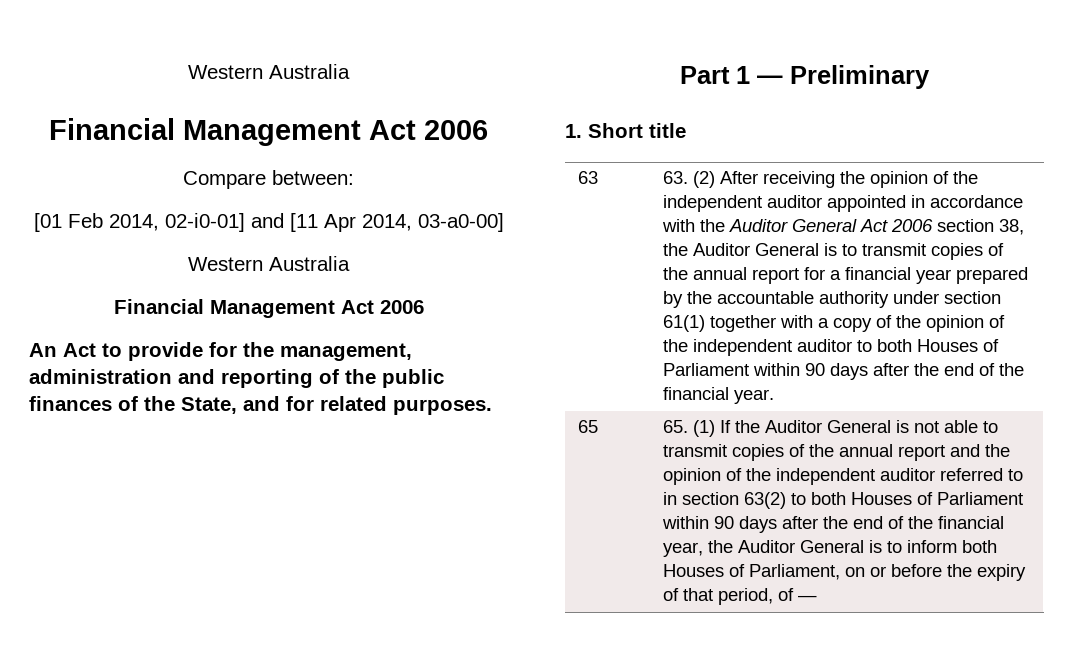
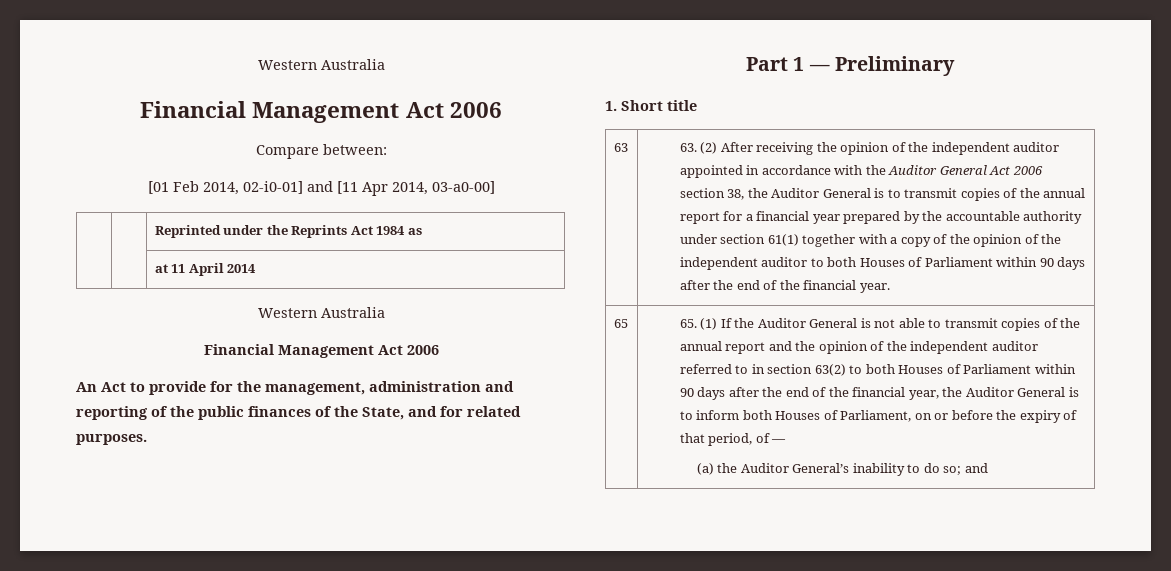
(504, 222) none -> [154,225,422,238] [154,263,257,276] // | | Reprinted under the Reprints Act 1984 as // | | at 11 April 2014
(818, 598) none -> [696,463,988,476] // (a) the Auditor General’s inability to do so; and

